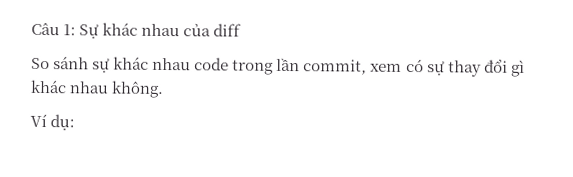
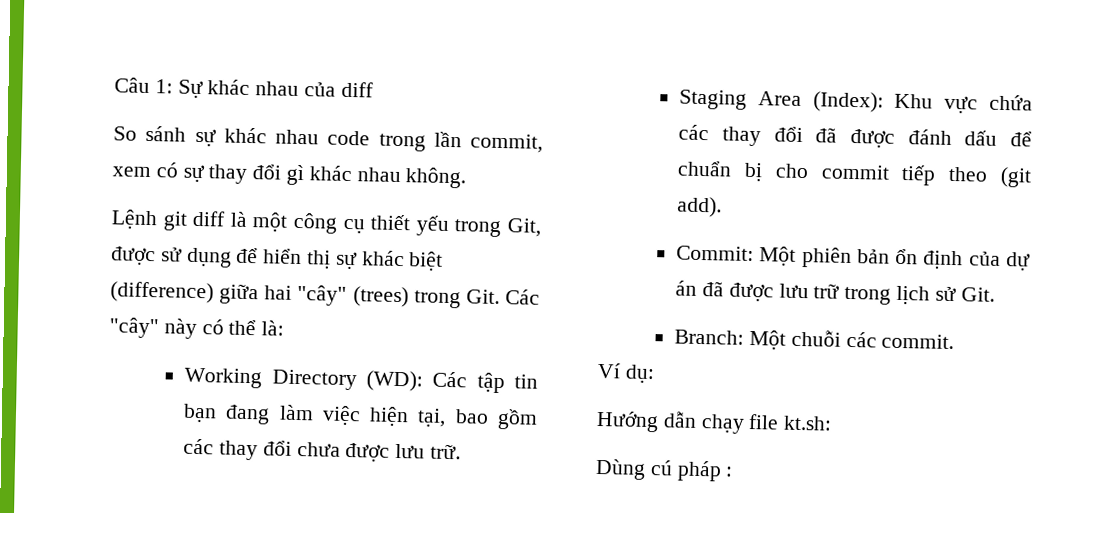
[30,113,76,131] Ví dụ: -> [111,209,541,238] [110,246,444,271] [110,281,540,309] [109,317,285,339] [184,367,538,394] [183,403,538,430] [183,438,462,462] [679,89,1033,114] [678,124,1032,148] [677,160,1032,188] [677,196,723,218] [676,245,1031,271] [675,280,995,305] [674,329,955,350] [597,362,655,384] [596,410,833,434] [595,458,734,482] Lệnh git diff là một công cụ thiết yếu trong Git, được sử dụng để hiển thị sự khác biệt (difference) giữa hai "cây" (trees) trong Git. Các "cây" này có thể là: // Working Directory (WD): Các tập tin bạn đang làm việc hiện tại, bao gồm các thay đổi chưa được lưu trữ. // Staging Area (Index): Khu vực chứa các thay đổi đã được đánh dấu để chuẩn bị cho commit tiếp theo (git add). // Commit: Một phiên bản ổn định của dự án đã được lưu trữ trong lịch sử Git. // Branch: Một chuỗi các commit. // Ví dụ: // Hướng dẫn chạy file kt.sh: // Dùng cú pháp :

